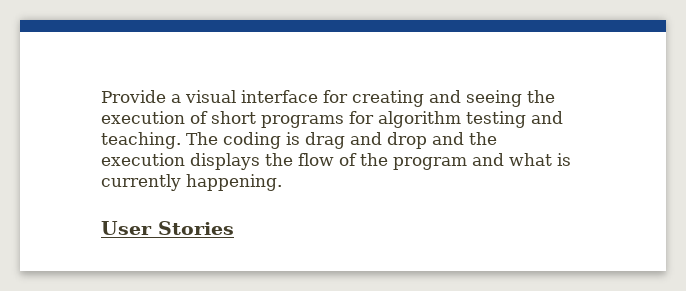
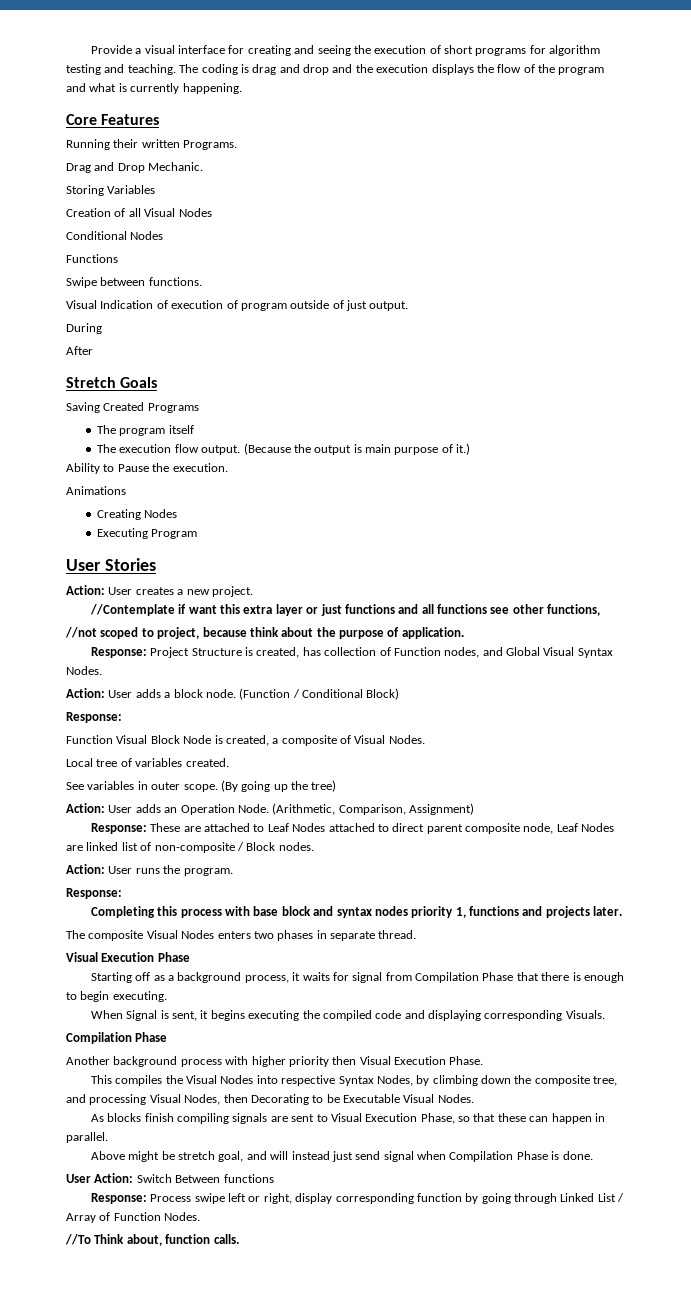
[101,221,234,235] User Stories -> [66,114,160,125] [66,139,238,150] [66,162,204,173] [66,185,156,196] [66,208,212,217] [66,231,164,240] [66,254,118,263] [66,277,202,288] [66,300,409,311] [66,323,102,334] [66,346,93,355] [66,377,158,388] [66,402,199,413] [97,425,194,436] [97,443,471,455] [66,463,228,474] [66,486,126,495] [97,509,178,520] [97,528,198,539] [66,558,156,571] [66,585,253,597] [89,604,601,616] [65,627,464,639] [90,647,613,658] [66,666,102,675] [66,688,400,700] [66,712,122,723] [66,735,425,746] [66,758,229,767] [66,780,337,792] [66,803,474,815] [90,823,615,834] [66,842,314,853] [66,864,233,876] [66,888,122,899] [90,906,623,918] [66,930,417,941] [66,952,190,962] [90,972,624,983] [66,991,167,1002] [90,1010,605,1021] [66,1032,168,1044] [66,1056,484,1067] [90,1075,618,1086] [66,1094,474,1105] [90,1113,605,1124] [66,1132,108,1143] [90,1151,593,1162] [66,1173,274,1183] [90,1193,625,1204] [66,1212,201,1223] [65,1234,239,1246] Core Features // Running their written Programs. // Drag and Drop Mechanic. // Storing Variables // Creation of all Visual Nodes // Conditional Nodes // Functions // Swipe between functions. // Visual Indication of execution of program outside of just output. // During // After // Stretch Goals // Saving Created Programs // The program itself // The execution flow output. (Because the output is main purpose of it.) // Ability to Pause the execution. // Animations // Creating Nodes // Executing Program // User Stories // Action: User creates a new project. // //Contemplate if want this extra layer or just functions and all functions see other functions, // //not scoped to project, because think about the purpose of application. // Response: Project Structure is created, has collection of Function nodes, and Global Visual Syntax Nodes. // Action: User adds a block node. (Function / Conditional Block) // Response: // Function Visual Block Node is created, a composite of Visual Nodes. // Local tree of variables created. // See variables in outer scope. (By going up the tree) // Action: User adds an Operation Node. (Arithmetic, Comparison, Assignment) // Response: These are attached to Leaf Nodes attached to direct parent composite node, Leaf Nodes are linked list of non-composite / Block nodes. // Action: User runs the program. // Response: // Completing this process with base block and syntax nodes priority 1, functions and projects later. // The composite Visual Nodes enters two phases in separate thread. // Visual Execution Phase // Starting off as a background process, it waits for signal from Compilation Phase that there is enough to begin executing. // When Signal is sent, it begins executing the compiled code and displaying corresponding Visuals. // Compilation Phase // Another background process with higher priority then Visual Execution Phase. // This compiles the Visual Nodes into respective Syntax Nodes, by climbing down the composite tree, and processing Visual Nodes, then Decorating to be Executable Visual Nodes. // As blocks finish compiling signals are sent to Visual Execution Phase, so that these can happen in parallel. // Above might be stretch goal, and will instead just send signal when Compilation Phase is done. // User Action: Switch Between functions // Response: Process swipe left or right, display corresponding function by going through Linked List / Array of Function Nodes. // //To Think about, function calls.

